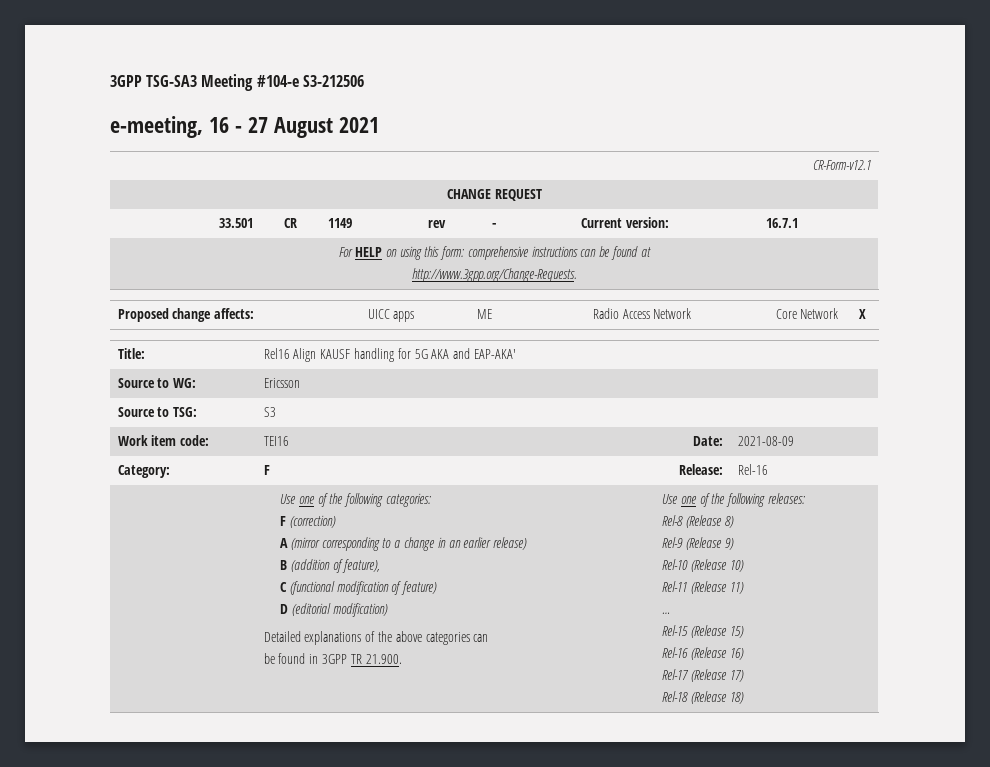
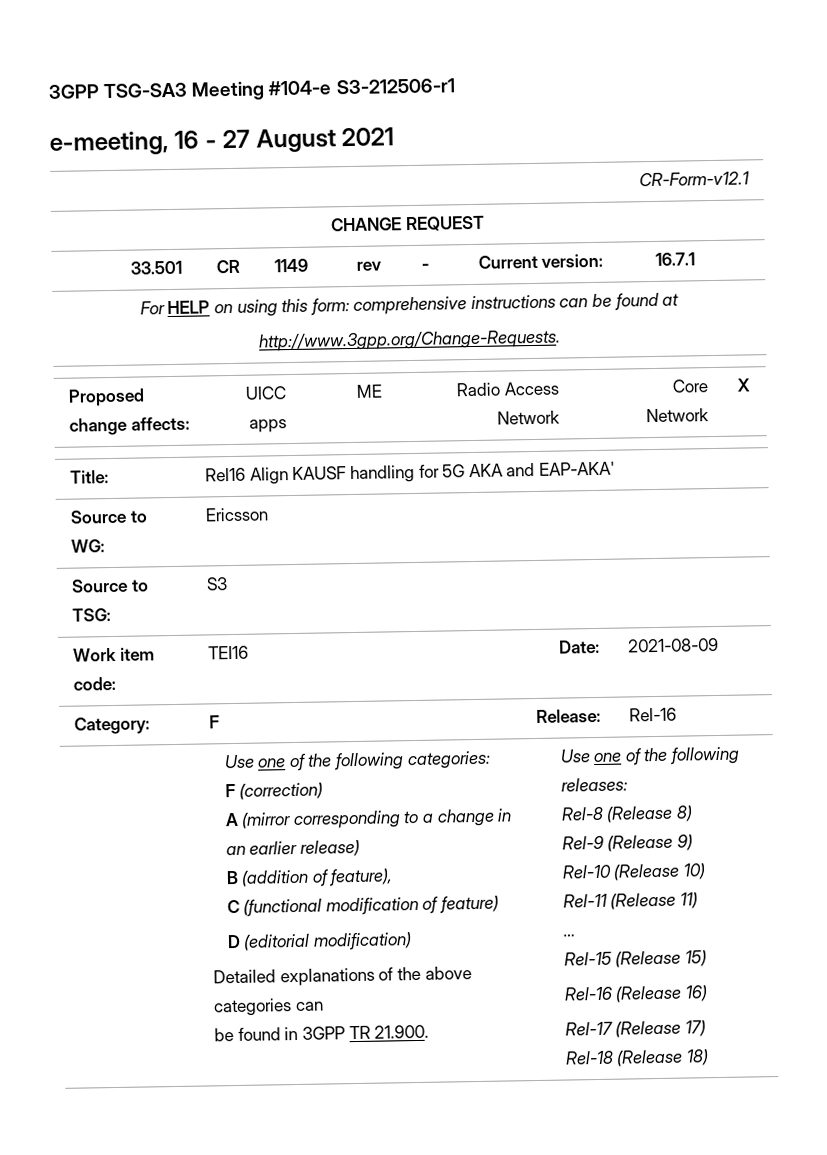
[302,75,364,87] S3-212506 -> [335,78,455,95] S3-212506-r1

